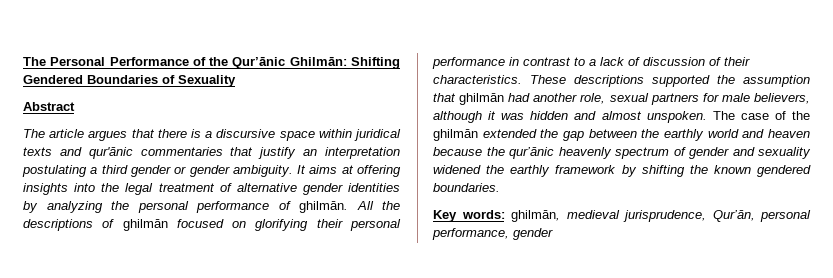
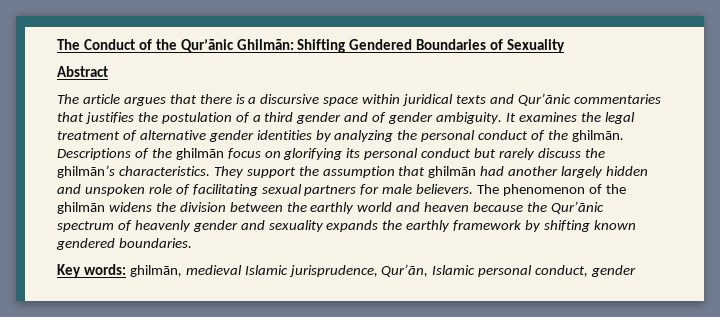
[23,57,189,66] The Personal Performance -> [57,39,135,50] The Conduct
[88,147,133,159] qur'ānic -> [517,93,571,106] Qur’ānic
[258,147,400,159] [22,165,87,177] justify an interpretation postulating -> [84,112,250,124] justifies the postulation of
[174,166,187,174] or -> [344,112,387,123] and of
[309,165,402,177] [23,183,96,195] aims at offering insights into -> [518,112,577,122] examines
[196,201,400,213] [23,219,401,231] [432,57,750,69] [433,75,710,87] performance of ghilmān. All the descriptions of ghilmān focused on glorifying their personal performance in contrast to a lack of discussion of their characteristics. These descriptions supported -> [478,130,624,142] [57,148,605,160] [57,165,296,178] conduct of the ghilmān. Descriptions of the ghilmān focus on glorifying its personal conduct but rarely discuss the ghilmān’s characteristics. They support
[580,93,810,105] [433,111,811,123] [433,129,584,141] role, sexual partners for male believers, although it was hidden and almost unspoken. The case of the ghilmān extended the gap -> [561,166,649,178] [57,184,626,196] [57,202,226,214] largely hidden and unspoken role of facilitating sexual partners for male believers. The phenomenon of the ghilmān widens the division
[509,147,612,159] qur’ānic heavenly -> [550,201,604,214] Qur’ānic
(686, 151) none -> [134,220,191,232] heavenly
[433,165,481,174] widened -> [326,220,379,232] expands
[689,165,708,174] the -> (591, 226) none
(620, 214) none -> [244,265,288,275] Islamic
[760,210,811,222] [432,228,509,240] personal performance, -> [432,265,589,277] Islamic personal conduct,

